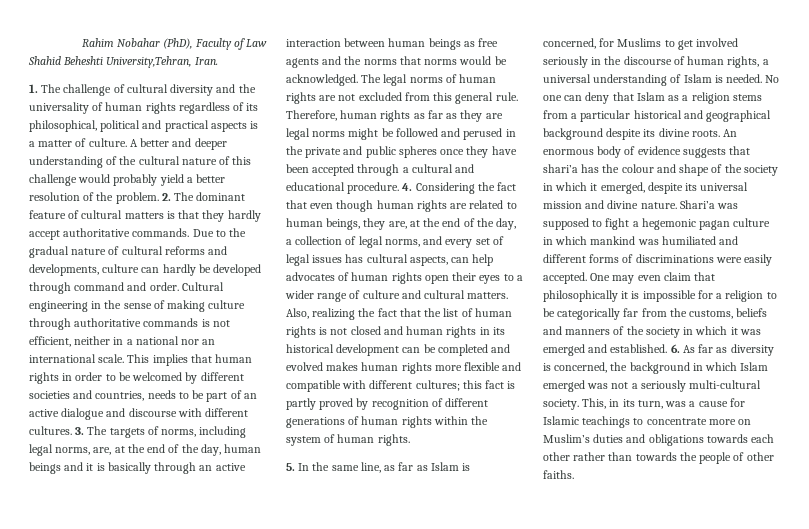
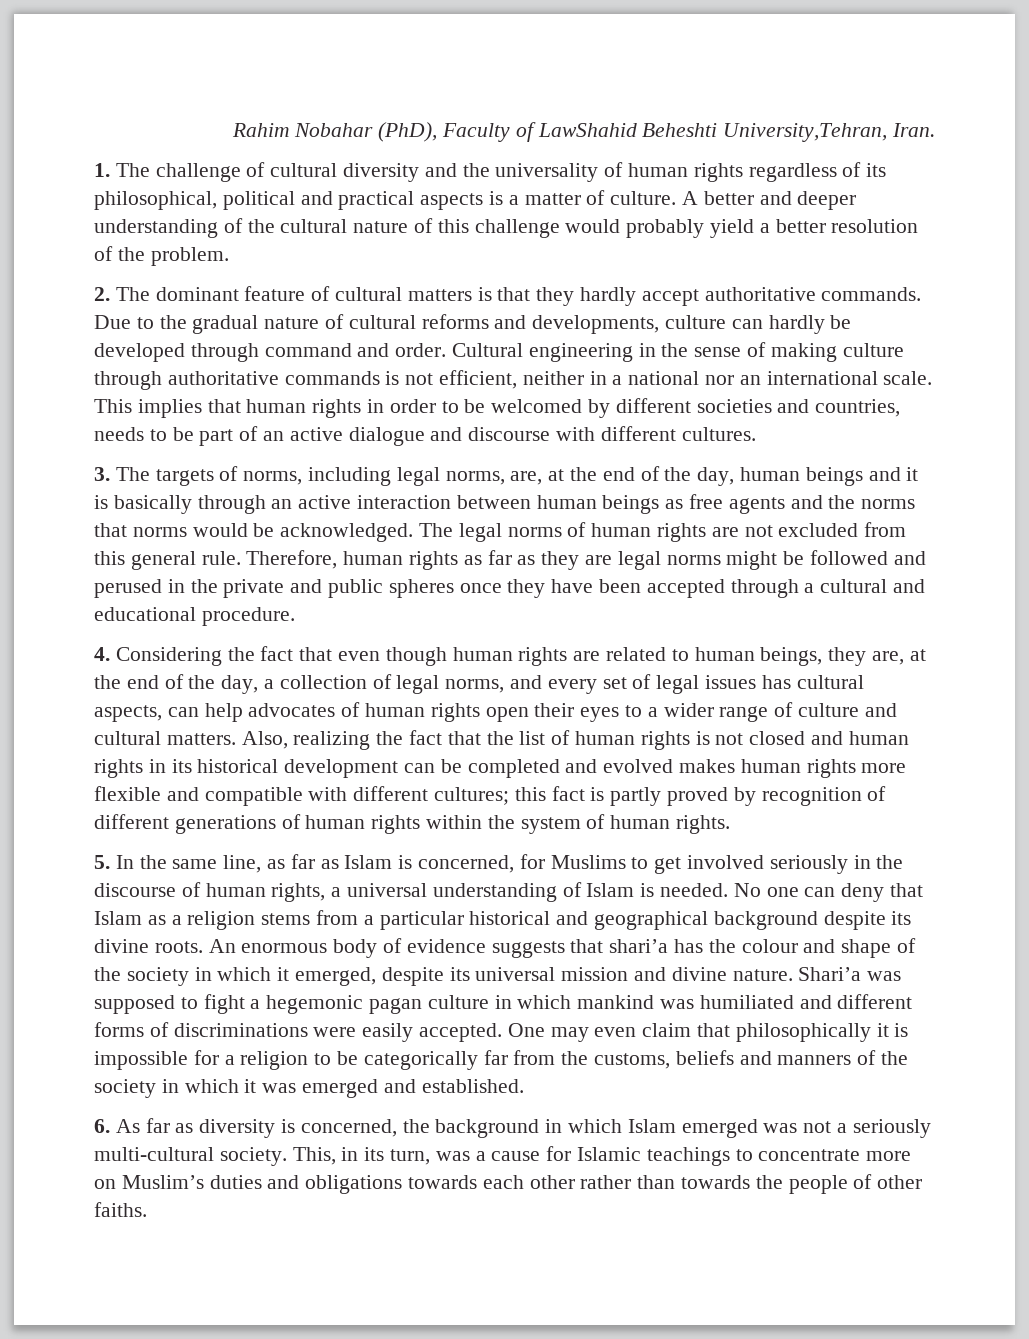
[246,39,267,47] [28,56,61,65] Law // Shahid -> [537,123,637,137] LawShahid
(159, 198) none -> (229, 256) //
(72, 430) none -> (756, 434) //
(400, 188) none -> (295, 616) //
(668, 348) none -> (524, 1086) //

